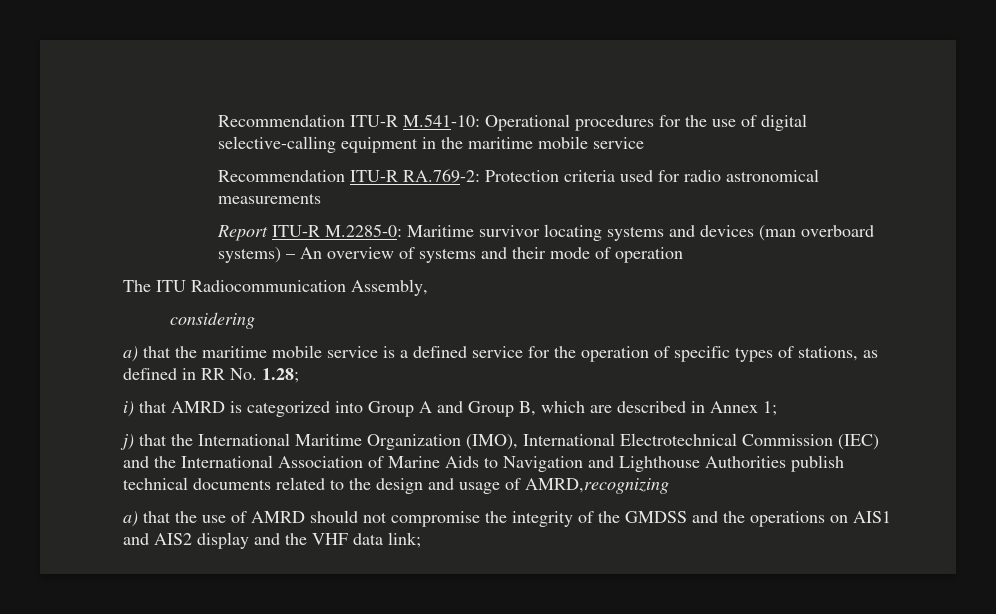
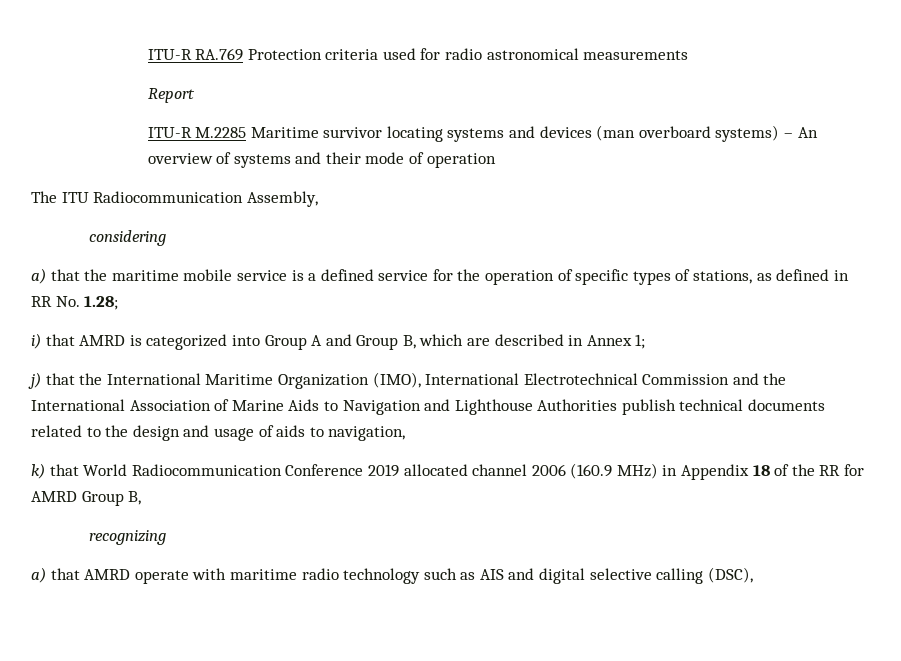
[217,114,807,131] [217,136,644,153] [217,169,480,183] Recommendation ITU-R M.541-10: Operational procedures for the use of digital selective-calling equipment in the maritime mobile service // Recommendation ITU-R RA.769-2: -> [147,48,244,61] ITU-R RA.769
[271,224,402,237] ITU-R M.2285-0: -> [147,127,247,138] // ITU-R M.2285
[838,434,879,450] (IEC) -> (730, 379) none
[525,478,669,494] [123,510,891,527] [123,532,421,549] AMRD,recognizing // a) that the use of AMRD should not compromise the integrity of the GMDSS and the operations on AIS1 and AIS2 display and the VHF data link; -> [276,425,406,441] [31,463,865,480] [31,491,142,506] [89,530,167,545] [31,567,753,584] aids to navigation, // k) that World Radiocommunication Conference 2019 allocated channel 2006 (160.9 MHz) in Appendix 18 of the RR for AMRD Group B, // recognizing // a) that AMRD operate with maritime radio technology such as AIS and digital selective calling (DSC),

